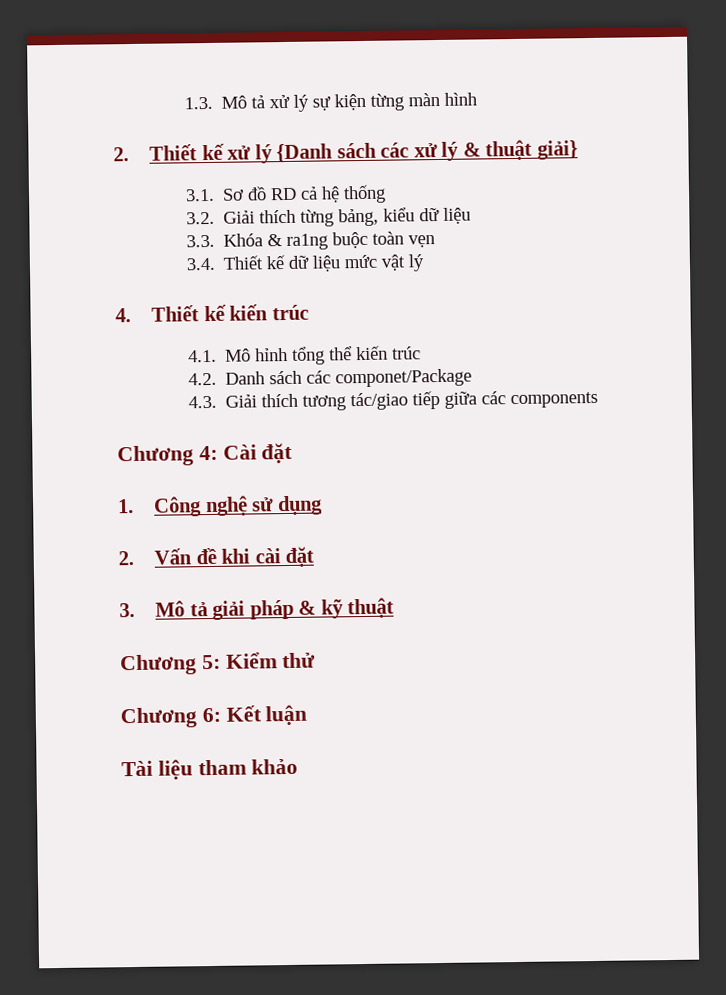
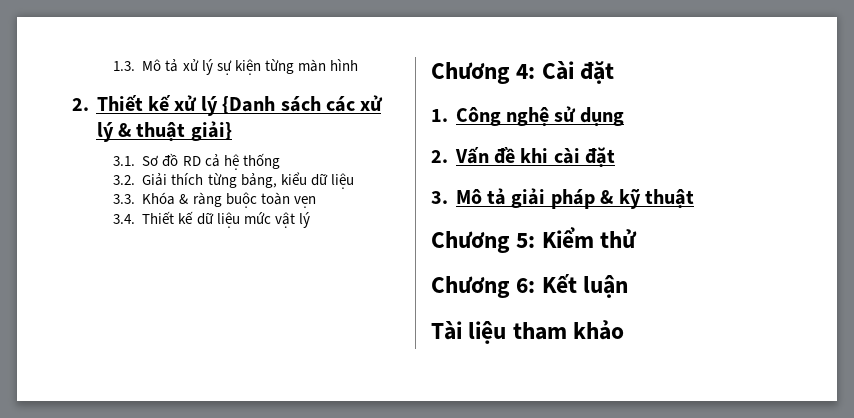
[286,233,329,250] ra1ng -> [192,192,222,207] ràng
[115,304,309,323] [187,345,422,365] [187,368,473,388] [187,390,599,411] // 4. Thiết kế kiến trúc // 4.1. Mô hỉnh tổng thể kiến trúc // 4.2. Danh sách các componet/Package // 4.3. Giải thích tương tác/giao tiếp giữa các components -> (310, 220) none

